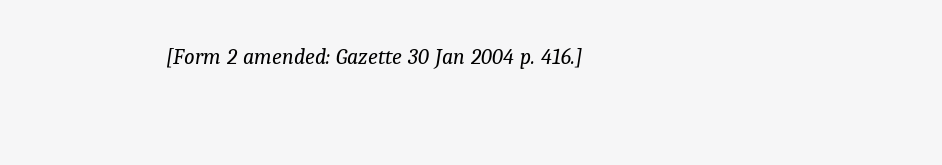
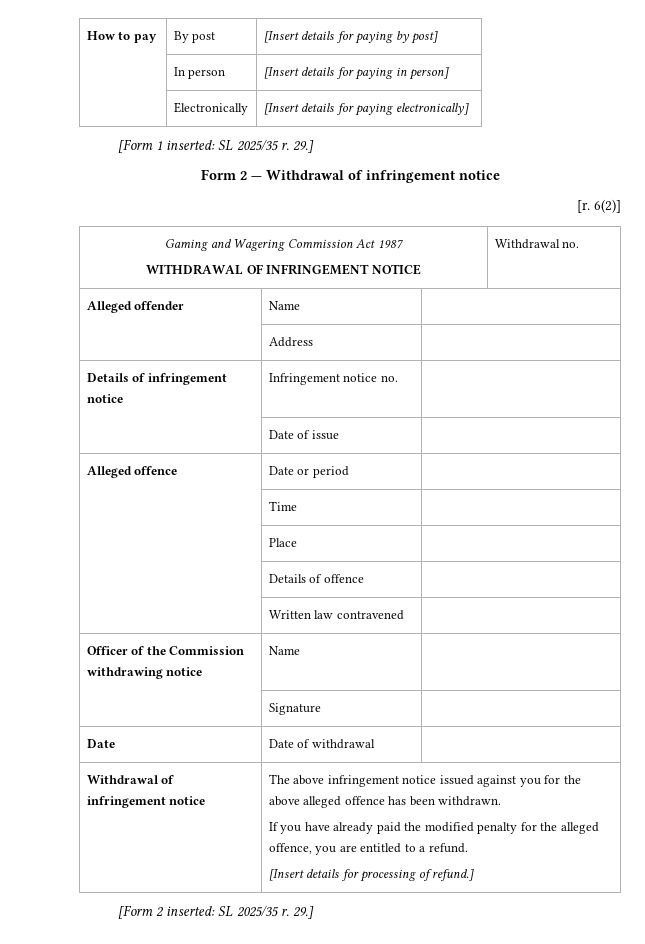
[166,47,582,69] [Form 2 amended: Gazette 30 Jan 2004 p. 416.] -> [86,31,157,43] [173,31,216,43] [263,31,439,44] [173,67,226,79] [263,67,450,80] [173,102,248,115] [263,103,469,116] [118,139,315,153] [200,169,500,183] [577,199,621,213] [165,239,404,251] [146,264,421,275] [494,239,580,249] [86,301,185,313] [268,301,300,310] [268,337,313,347] [86,373,227,385] [86,394,123,403] [268,373,398,385] [268,430,339,440] [86,466,178,478] [268,466,349,478] [268,501,297,511] [268,538,297,547] [268,574,364,583] [268,610,404,620] [86,646,245,655] [86,667,203,679] [268,646,300,655] [268,703,321,715] [86,739,115,748] [268,739,375,749] [86,775,175,784] [86,796,206,808] [268,774,581,787] [268,796,502,808] [268,822,599,834] [268,843,468,855] [268,869,475,882] [118,905,315,919] How to pay | By post | [Insert details for paying by post] // | In person | [Insert details for paying in person] // | Electronically | [Insert details for paying electronically] // [Form 1 inserted: SL 2025/35 r. 29.] // Form 2 — Withdrawal of infringement notice // [r. 6(2)] // Gaming and Wagering Commission Act 1987 // WITHDRAWAL OF INFRINGEMENT NOTICE | Withdrawal no. // Alleged offender | Name | // | Address | // Details of infringement notice | Infringement notice no. | // | Date of issue | // Alleged offence | Date or period | // | Time | // | Place | // | Details of offence | // | Written law contravened | // Officer of the Commission withdrawing notice | Name | // | Signature | // Date | Date of withdrawal | // Withdrawal of infringement notice | The above infringement notice issued against you for the above alleged offence has been withdrawn. // If you have already paid the modified penalty for the alleged offence, you are entitled to a refund. // [Insert details for processing of refund.] // [Form 2 inserted: SL 2025/35 r. 29.]

